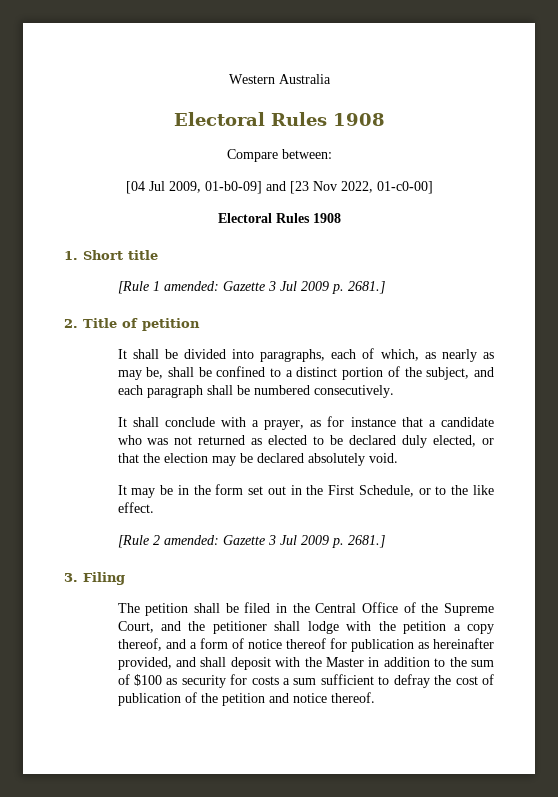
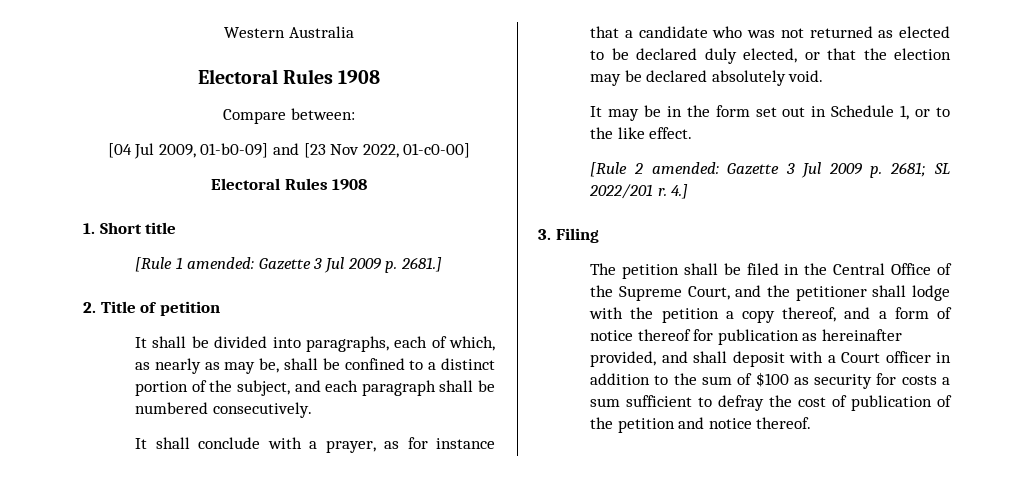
[306,485,414,497] the First Schedule, -> [831,105,910,120] Schedule 1,
[347,535,385,548] 2681.] -> [890,162,951,177] [589,184,689,199] 2681; SL 2022/201 r. 4.]
[304,657,364,667] the Master -> [827,351,931,363] a Court officer

